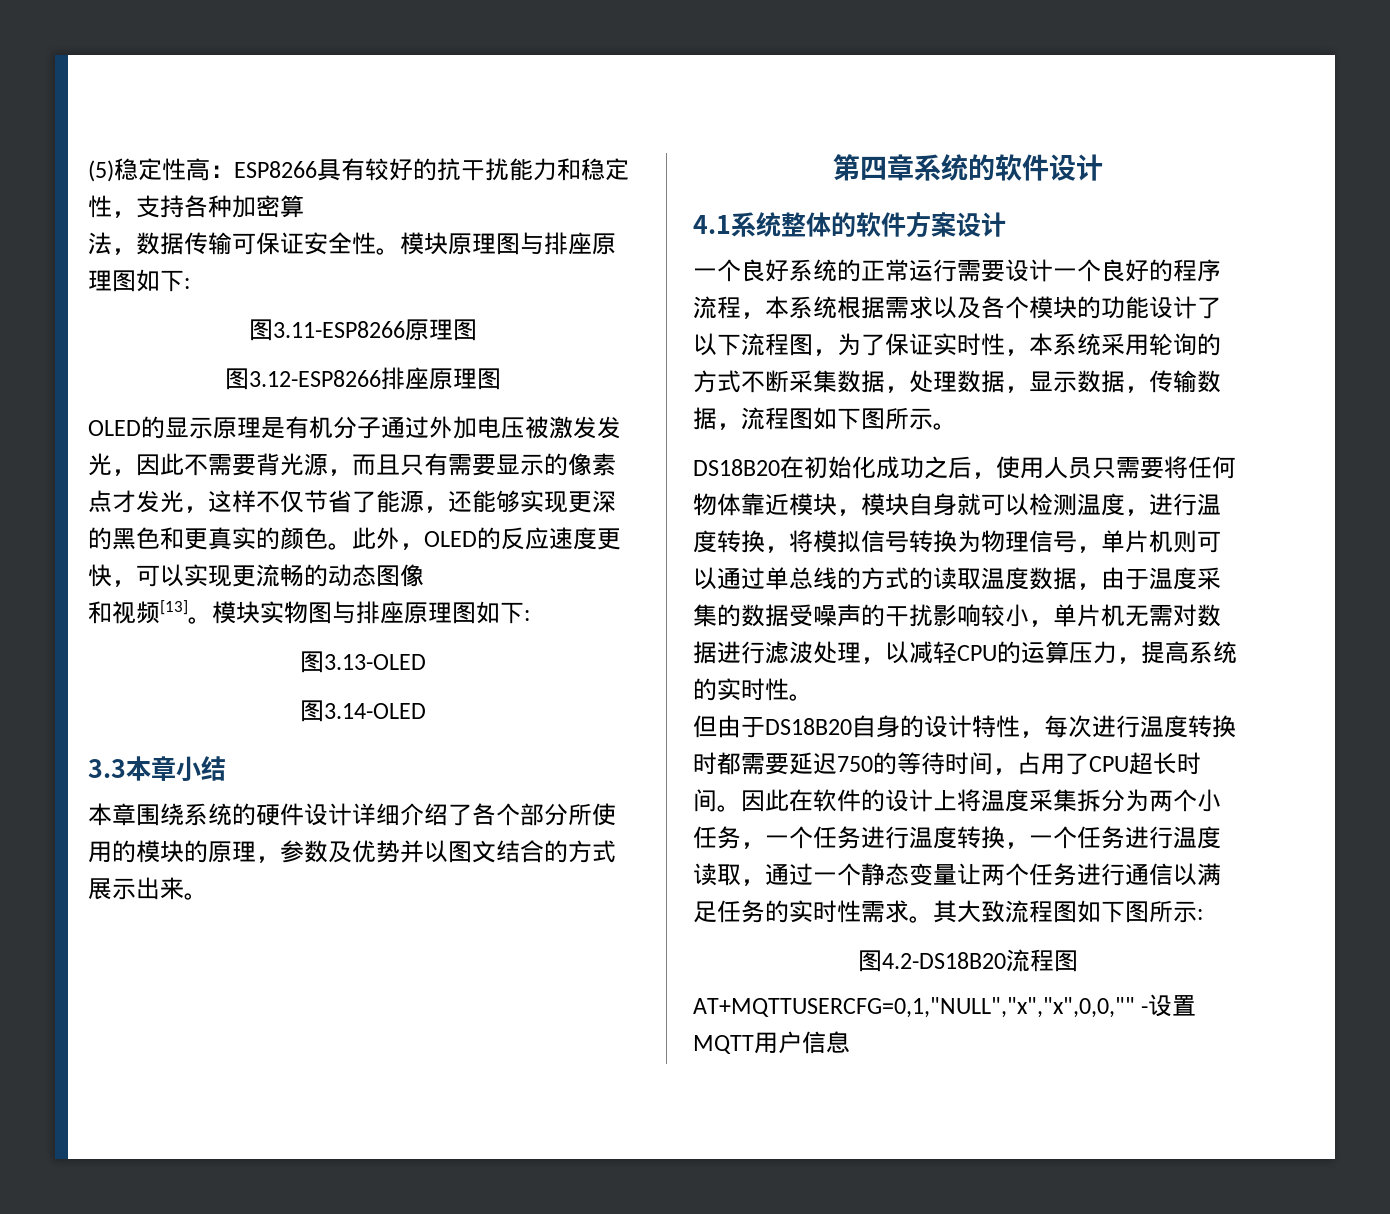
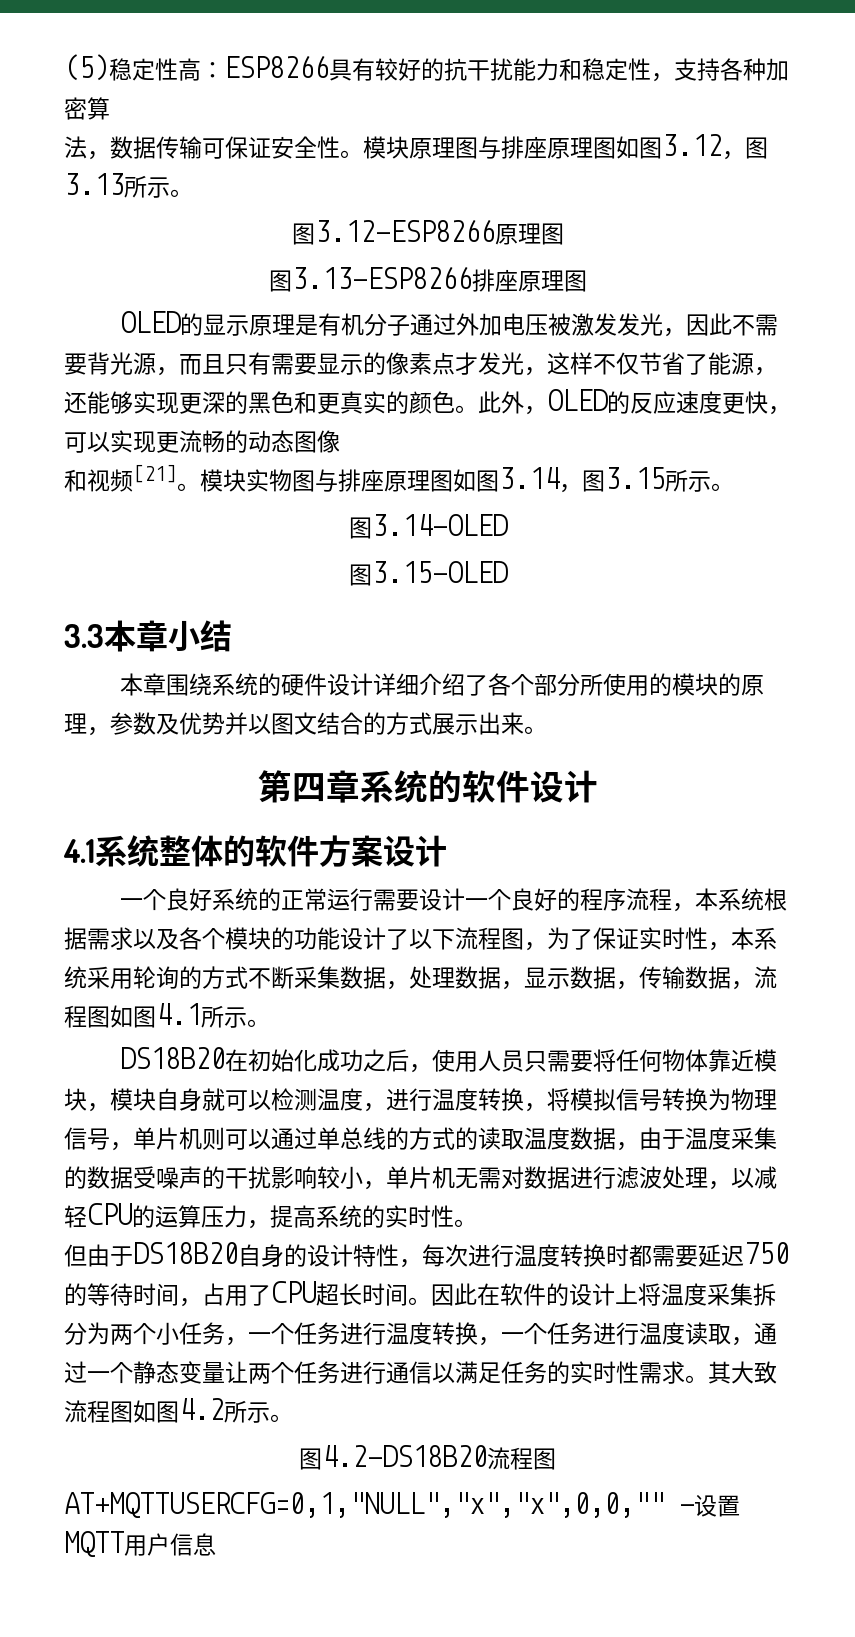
[160,270,190,292] [249,319,405,341] 下: // 图3.11-ESP8266 -> [639,134,768,160] [64,173,193,198] [291,219,495,245] 图3.12，图3.13所示。 // 图3.12-ESP8266
[249,370,381,387] 3.12-ESP8266 -> [291,266,472,289] 3.13-ESP8266
[160,600,188,615] [13] -> [133,464,177,483] [21]
[500,602,530,624] [300,651,426,673] 下: // 图3.13-OLED -> [476,467,734,493] 图3.14，图3.15所示。
(426, 711) none -> [348,561,508,586] // 图3.15-OLED
[837,408,885,430] 下图 -> [133,1003,201,1028] 图4.1
[1101,900,1203,923] 下图所示: -> [156,1398,293,1423] 图4.2所示。

